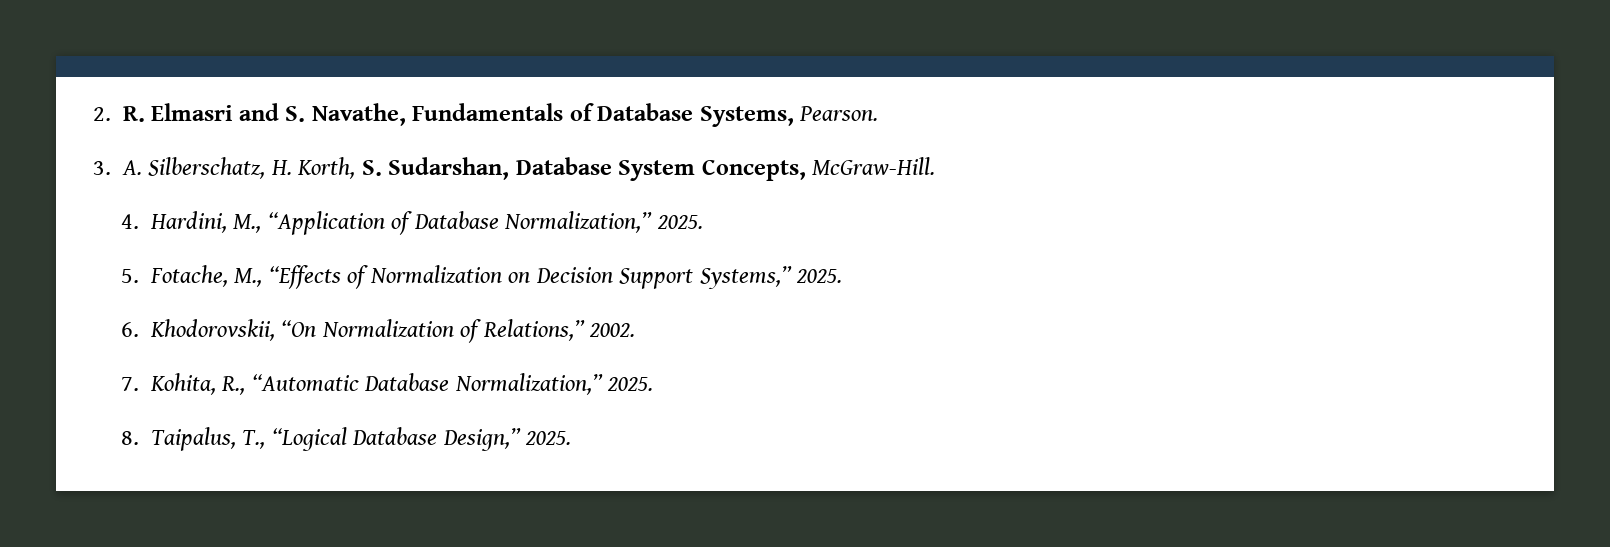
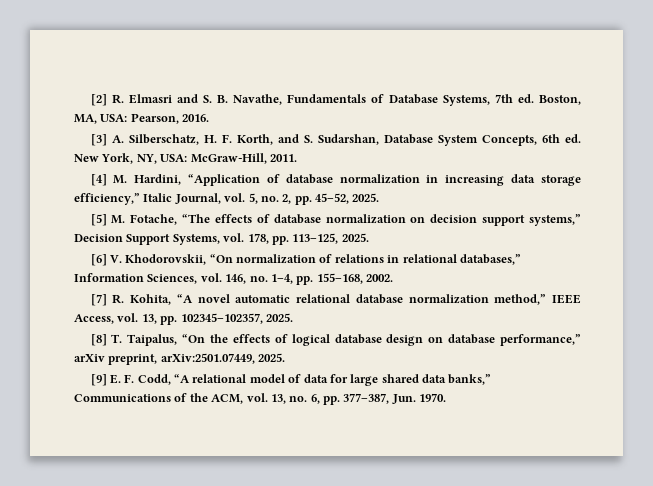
[93,107,111,121] 2. -> [90,94,107,106] [2]
(306, 114) none -> [217,95,229,103] B.
[799,106,879,121] [93,157,356,179] Pearson. // 3. A. Silberschatz, H. Korth, -> [494,94,581,105] [74,113,210,124] [90,134,299,146] 7th ed. Boston, MA, USA: Pearson, 2016. // [3] A. Silberschatz, H. F. Korth, and
[812,157,936,175] [120,211,703,235] [120,265,843,289] [120,319,636,343] [120,373,654,395] [120,427,572,451] McGraw-Hill. // 4. Hardini, M., “Application of Database Normalization,” 2025. // 5. Fotache, M., “Effects of Normalization on Decision Support Systems,” 2025. // 6. Khodorovskii, “On Normalization of Relations,” 2002. // 7. Kohita, R., “Automatic Database Normalization,” 2025. // 8. Taipalus, T., “Logical Database Design,” 2025. -> [541,134,581,143] [74,153,297,164] [90,174,581,186] [74,193,380,205] [90,214,581,226] [74,233,369,245] [90,254,521,266] [74,273,393,285] [90,294,581,306] [74,313,293,325] [90,334,582,346] [74,353,286,365] [90,374,492,386] [74,393,447,405] 6th ed. New York, NY, USA: McGraw-Hill, 2011. // [4] M. Hardini, “Application of database normalization in increasing data storage efficiency,” Italic Journal, vol. 5, no. 2, pp. 45–52, 2025. // [5] M. Fotache, “The effects of database normalization on decision support systems,” Decision Support Systems, vol. 178, pp. 113–125, 2025. // [6] V. Khodorovskii, “On normalization of relations in relational databases,” Information Sciences, vol. 146, no. 1–4, pp. 155–168, 2002. // [7] R. Kohita, “A novel automatic relational database normalization method,” IEEE Access, vol. 13, pp. 102345–102357, 2025. // [8] T. Taipalus, “On the effects of logical database design on database performance,” arXiv preprint, arXiv:2501.07449, 2025. // [9] E. F. Codd, “A relational model of data for large shared data banks,” Communications of the ACM, vol. 13, no. 6, pp. 377–387, Jun. 1970.

